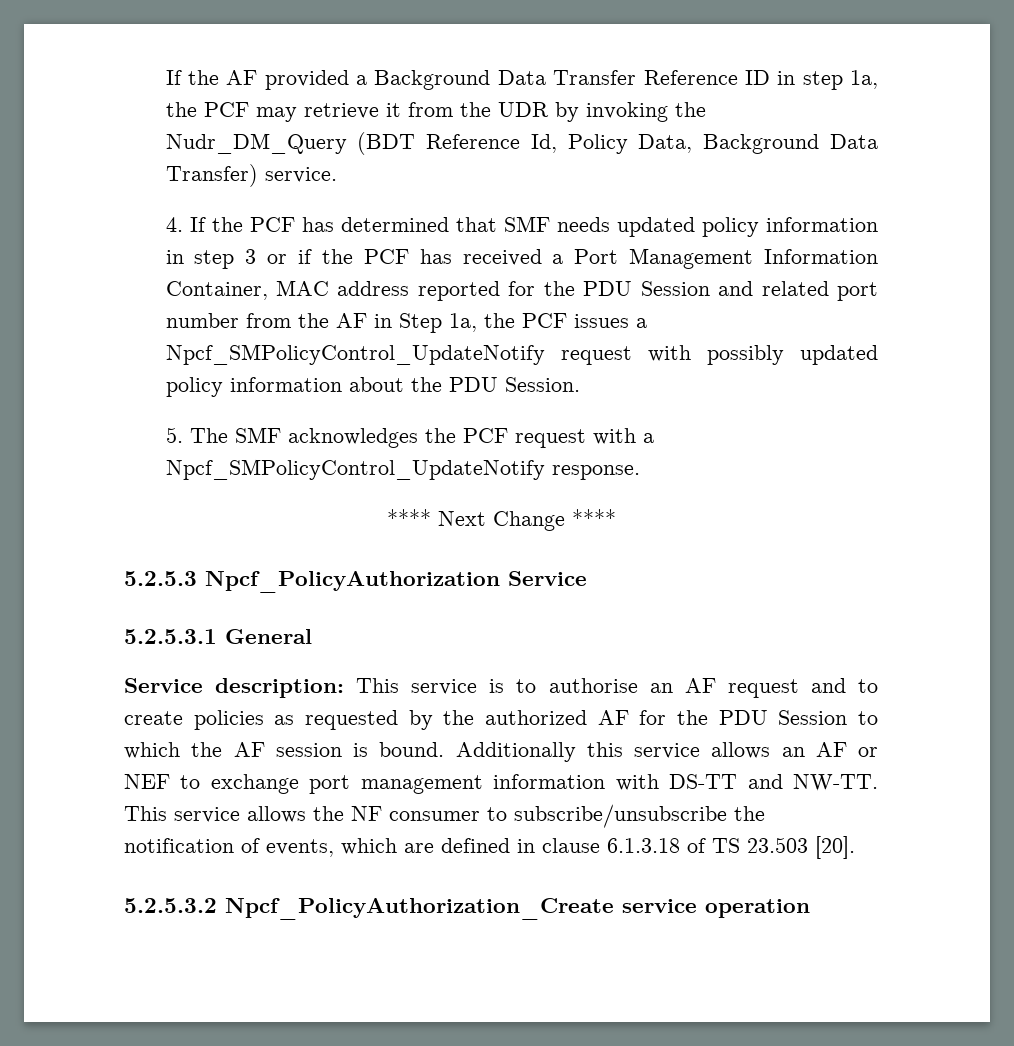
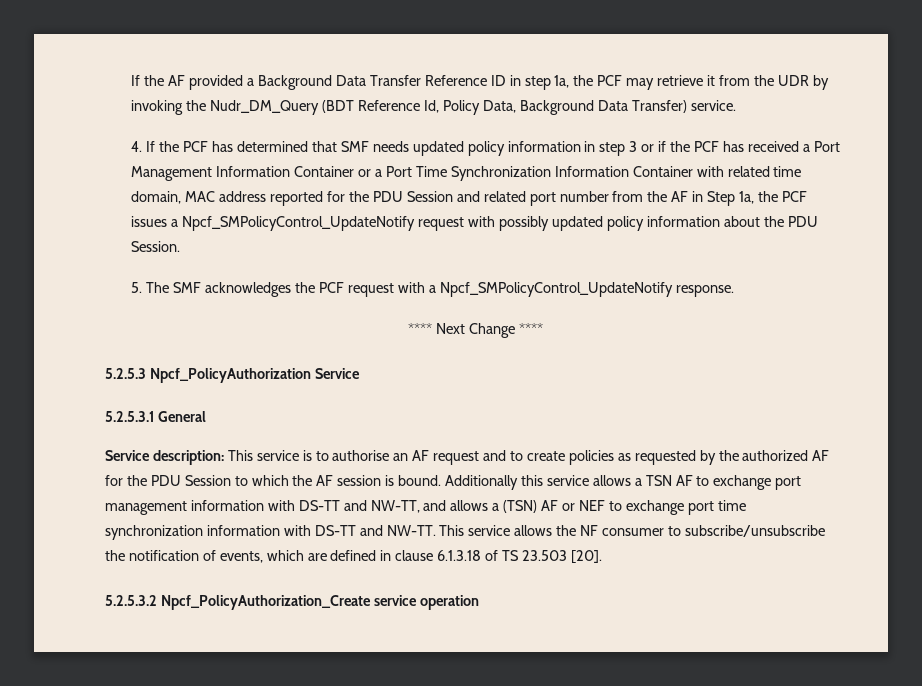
[165,281,268,300] Container, -> [294,166,802,181] [131,191,182,204] Container or a Port Time Synchronization Information Container with related time domain,
[781,747,805,757] an -> [634,475,802,490] [105,500,538,515] a TSN AF to exchange port management information with DS-TT and NW-TT, and allows a (TSN)
[360,775,483,794] management -> [717,500,746,511] [105,525,203,540] time synchronization

